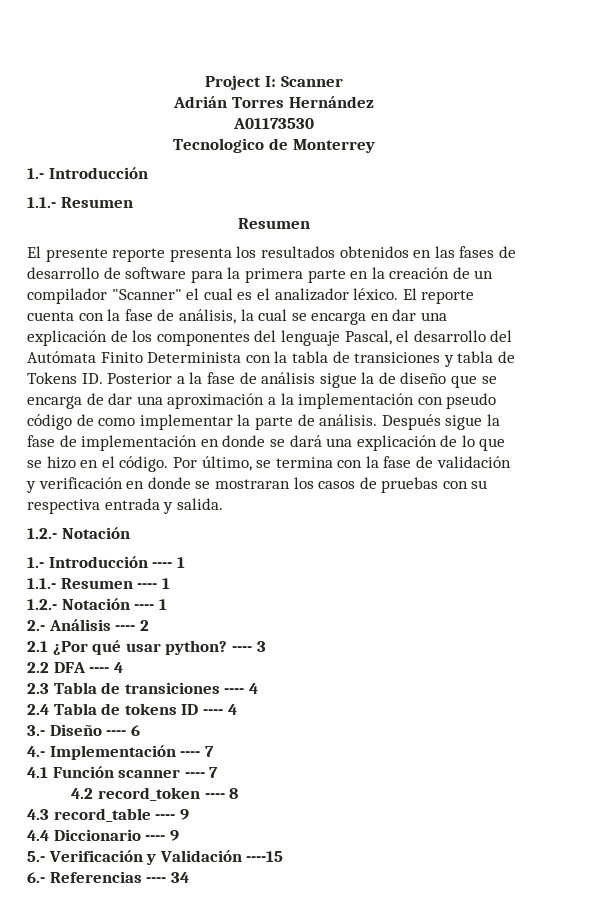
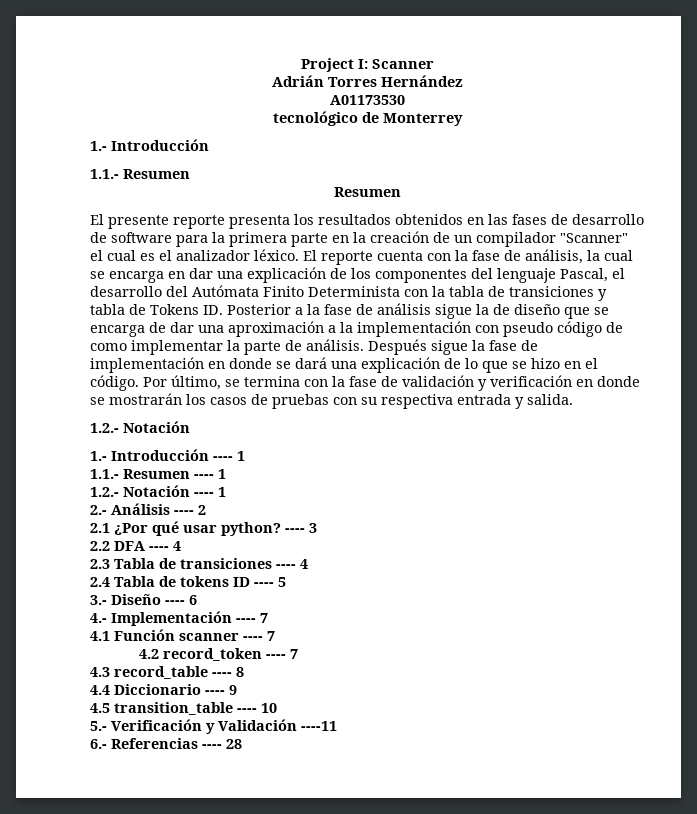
[173,138,265,153] Tecnologico -> [272,111,358,126] tecnológico
[214,479,290,489] mostraran -> [109,393,182,405] mostrarán
[227,704,237,715] 4 -> [278,577,286,587] 5
[229,788,239,799] 8 -> [289,649,298,659] 7
[179,809,189,820] 9 -> [236,667,244,677] 8
(179, 835) none -> [90,702,277,715] // 4.5 transition_table ---- 10
[246,851,284,862] ----15 -> [301,721,337,731] ----11
[170,872,189,883] 34 -> [226,739,242,749] 28

